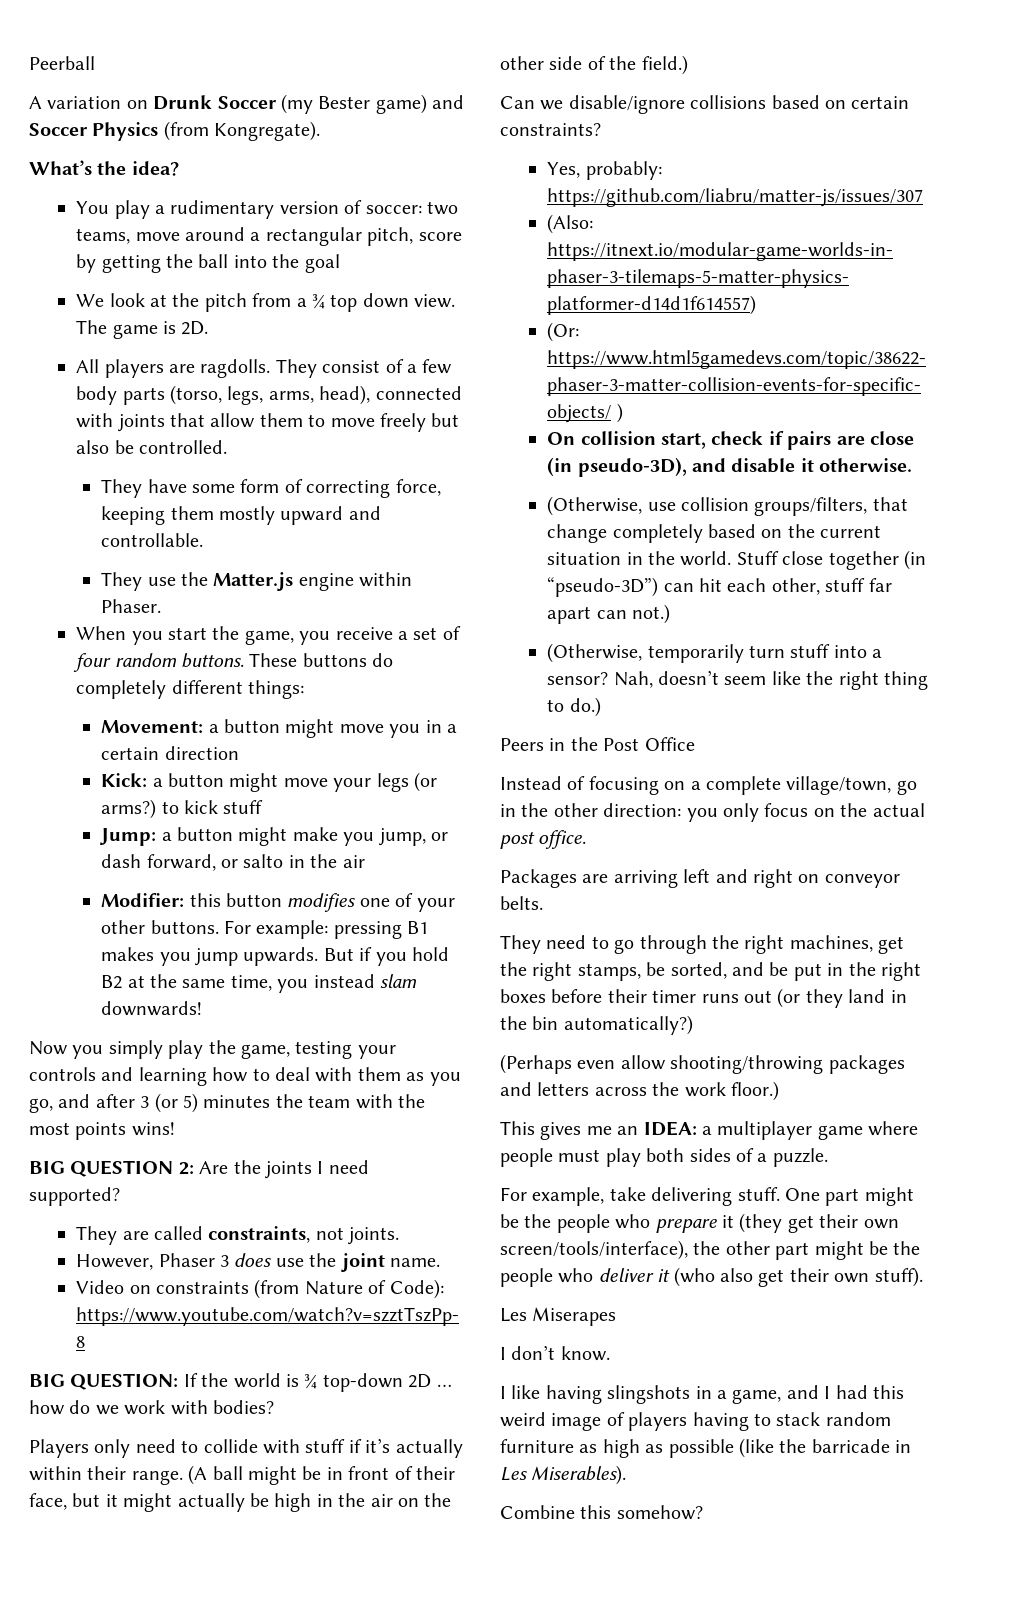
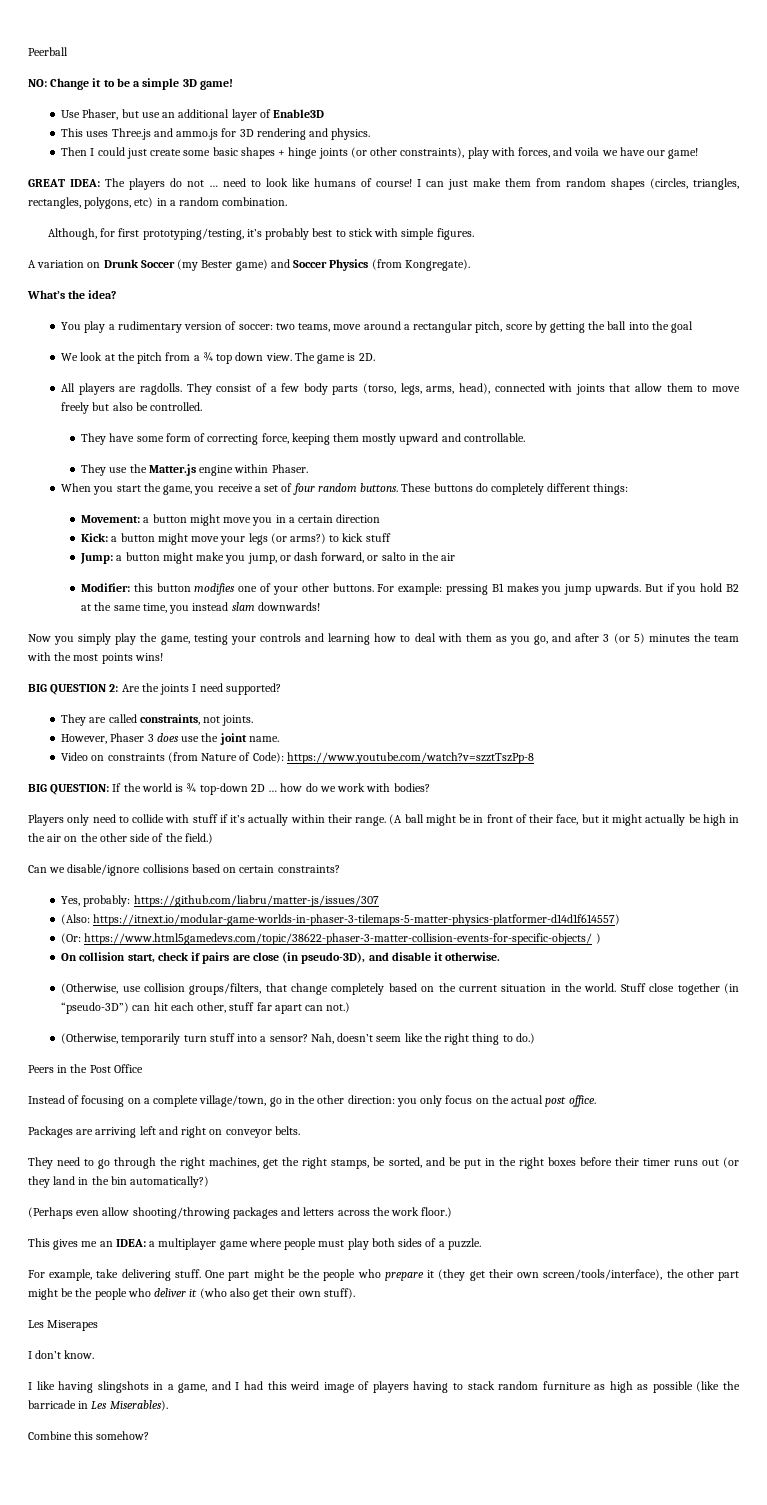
(95, 63) none -> [28,78,233,90] [61,109,325,121] [61,128,371,140] [61,147,699,159] [28,178,739,190] [28,197,288,209] [47,228,474,240] // NO: Change it to be a simple 3D game! // Use Phaser, but use an additional layer of Enable3D // This uses Three.js and ammo.js for 3D rendering and physics. // Then I could just create some basic shapes + hinge joints (or other constraints), play with forces, and voila we have our game! // GREAT IDEA: The players do not … need to look like humans of course! I can just make them from random shapes (circles, triangles, rectangles, polygons, etc) in a random combination. // Although, for first prototyping/testing, it’s probably best to stick with simple figures.

